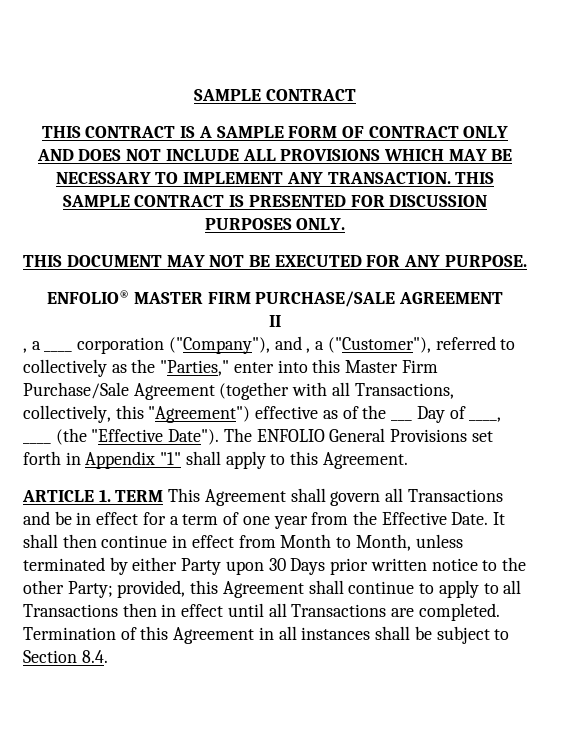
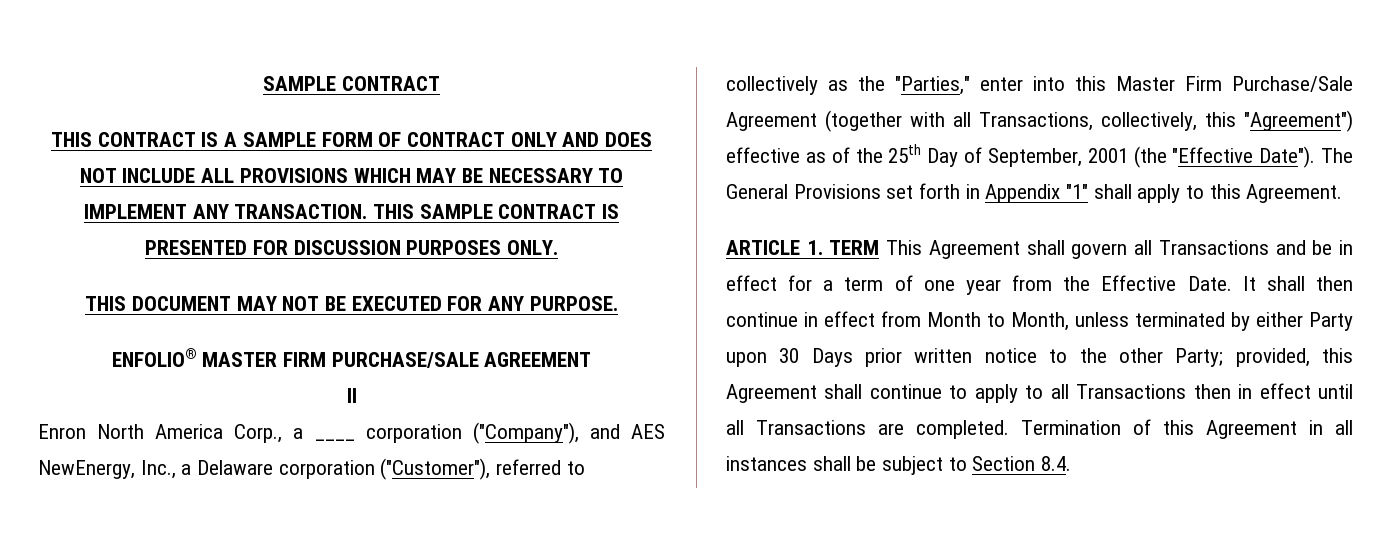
[23,348,27,353] , -> [38,424,283,443] Enron North America Corp.,
[306,341,325,353] , a -> [630,424,665,439] [38,460,375,479] AES NewEnergy, Inc., a Delaware corporation
[391,419,413,421] ___ -> [888,144,922,163] 25th
[469,417,502,422] [23,442,51,444] ____, ____ -> [987,148,1128,167] September, 2001
[256,429,325,442] ENFOLIO -> (1353, 155) none

